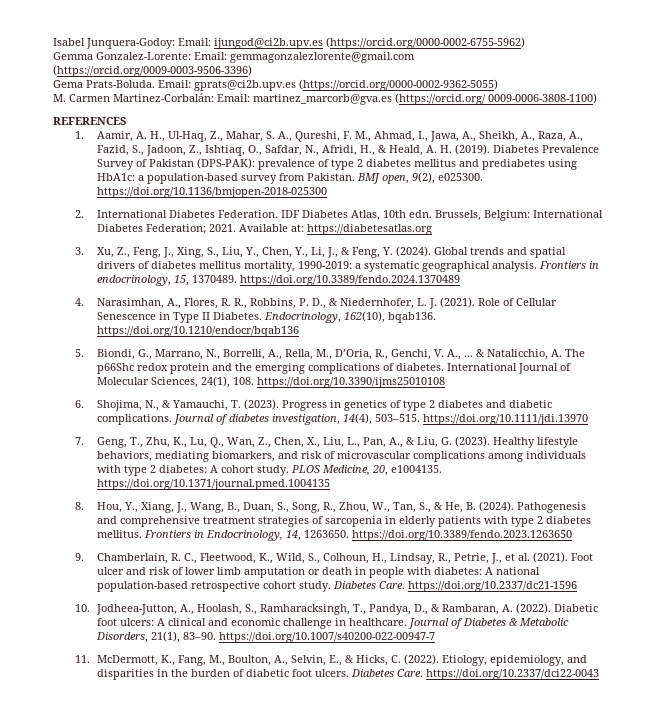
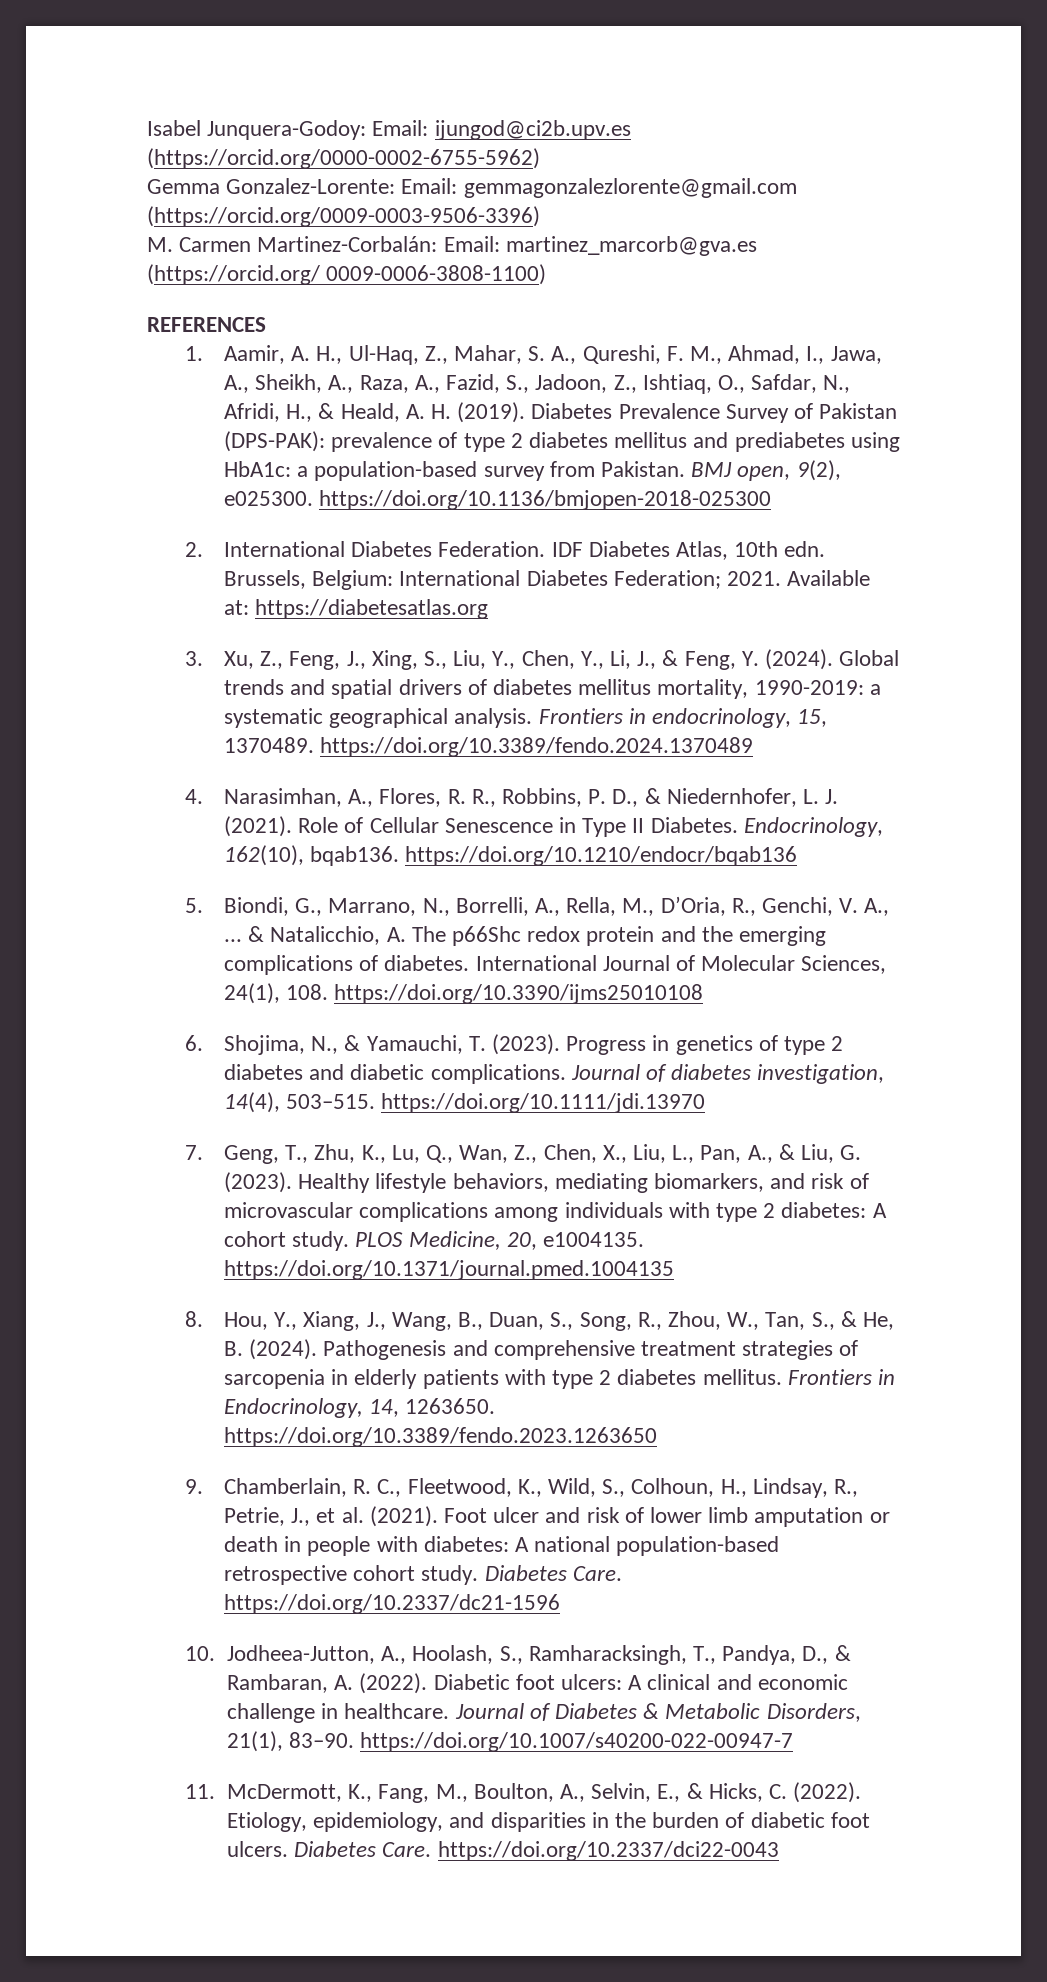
[53,79,498,91] // Gema Prats-Boluda. Email: gprats@ci2b.upv.es (https://orcid.org/0000-0002-9362-5055) -> (540, 216) none

